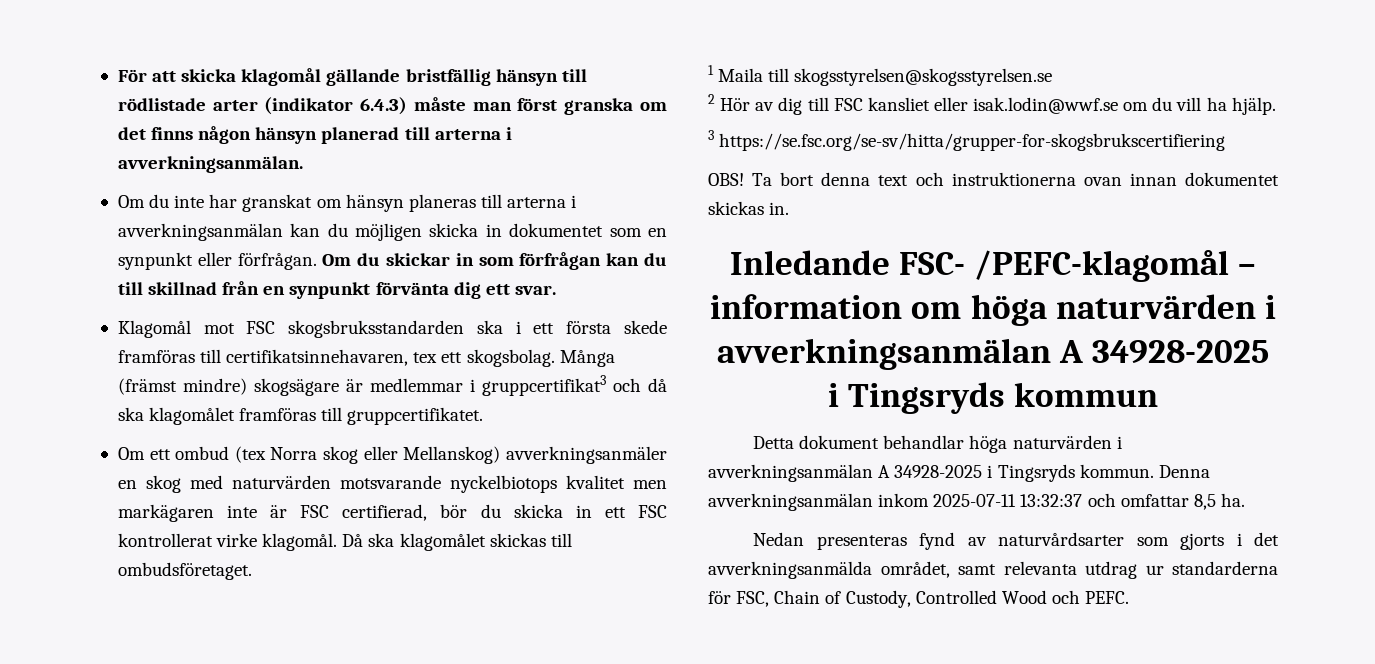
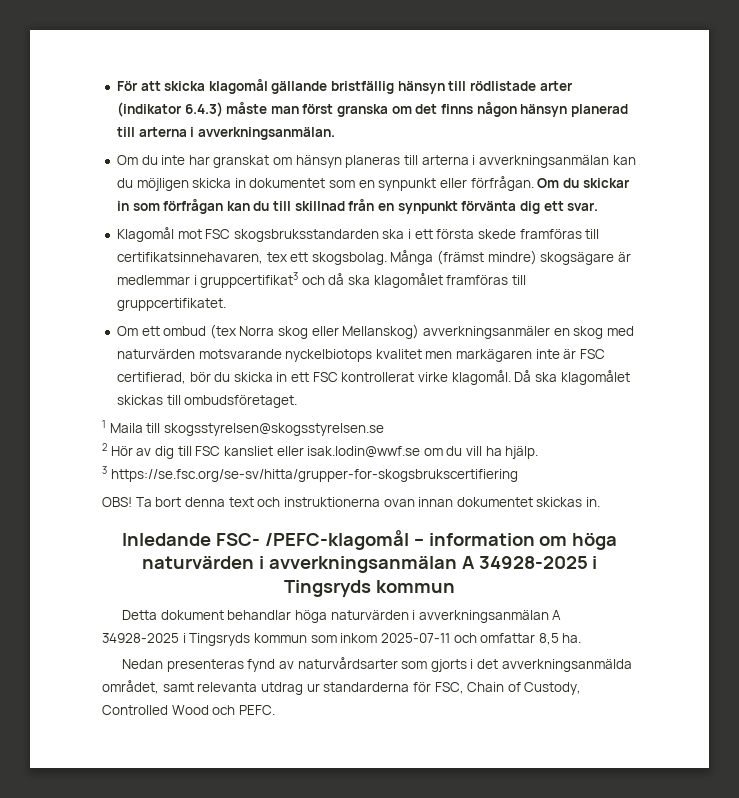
[1079,464,1210,478] [708,493,873,511] kommun. Denna avverkningsanmälan -> [253,633,337,643] kommun som
[1020,494,1083,507] 13:32:37 -> (450, 638) none

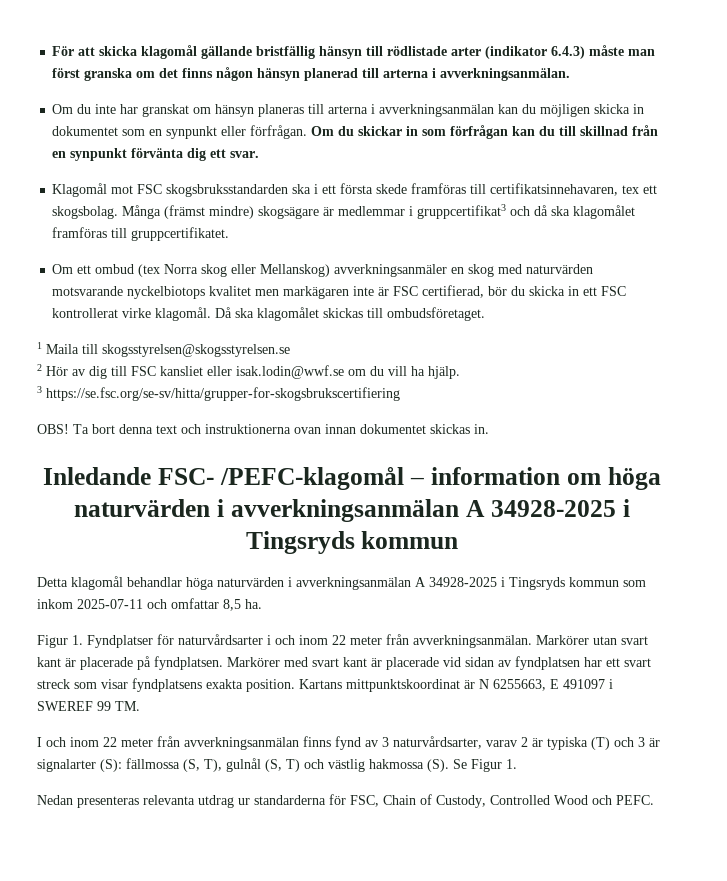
[160,610,224,620] dokument -> [71,576,123,590] klagomål
[121,657,632,672] [102,680,194,694] Nedan presenteras fynd av naturvårdsarter som gjorts i det avverkningsanmälda området, samt -> [37,634,648,648] [37,656,651,670] [37,678,613,692] [37,701,140,711] [37,736,660,750] [37,758,517,772] [37,795,139,808] Figur 1. Fyndplatser för naturvårdsarter i och inom 22 meter från avverkningsanmälan. Markörer utan svart kant är placerade på fyndplatsen. Markörer med svart kant är placerade vid sidan av fyndplatsen har ett svart streck som visar fyndplatsens exakta position. Kartans mittpunktskoordinat är N 6255663, E 491097 i SWEREF 99 TM. // I och inom 22 meter från avverkningsanmälan finns fynd av 3 naturvårdsarter, varav 2 är typiska (T) och 3 är signalarter (S): fällmossa (S, T), gulnål (S, T) och västlig hakmossa (S). Se Figur 1. // Nedan presenteras

